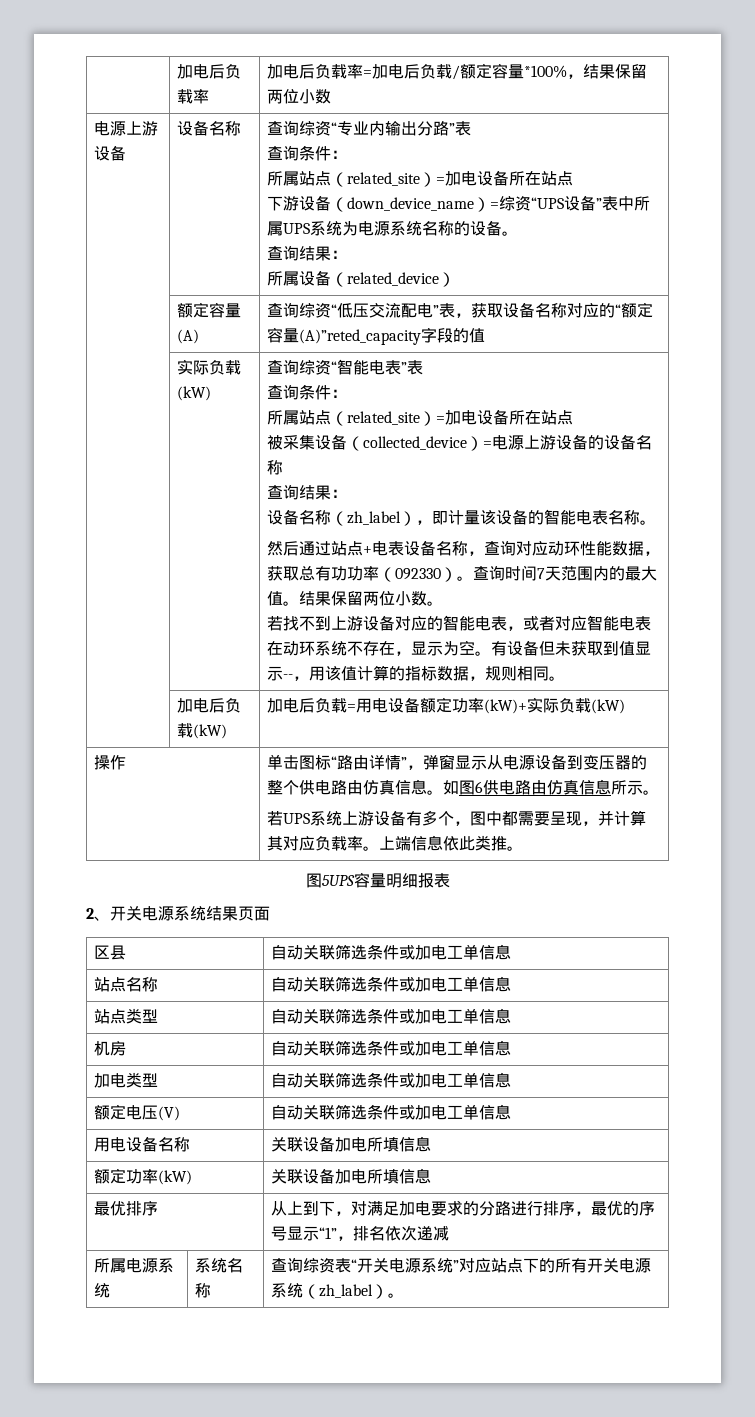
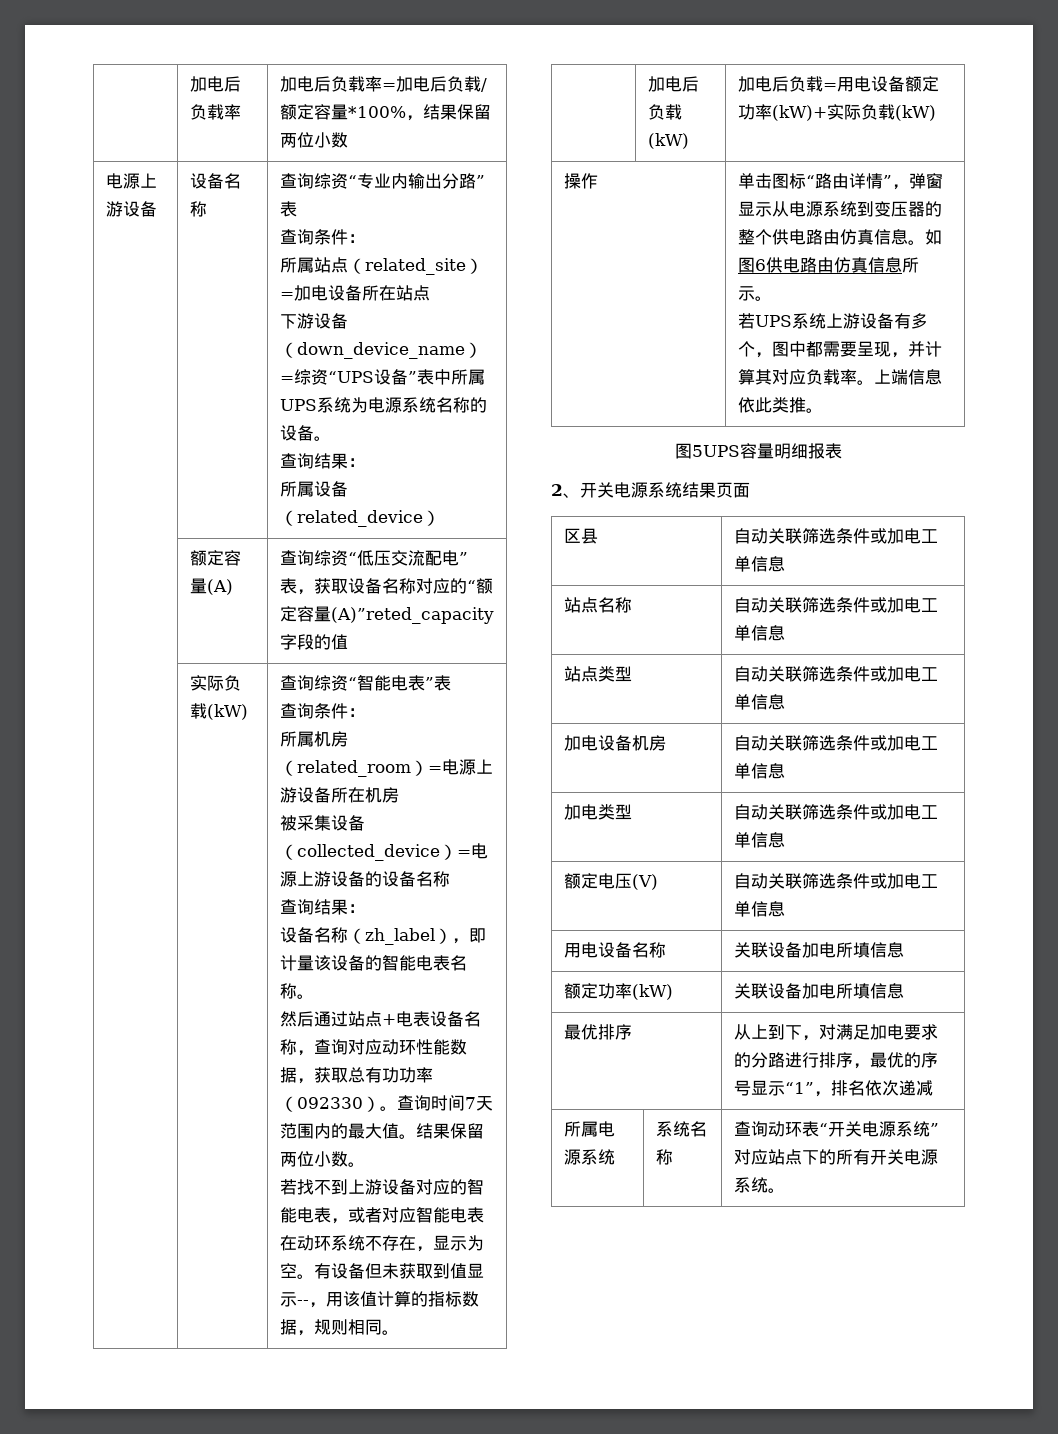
[299,409,574,426] 站点（related_site）=加电设备所在站点 -> [313,731,348,747] [279,759,493,777] [279,787,399,803] 机房（related_room）=电源上游设备所在机房
[535,754,568,770] 设备 -> [822,201,857,217] 系统
(512, 1016) none -> [563,735,632,751] 加电设备
[303,1257,336,1273] 综资 -> [767,1121,802,1137] 动环
[303,1284,389,1299] （zh_label） -> (768, 1185) none

